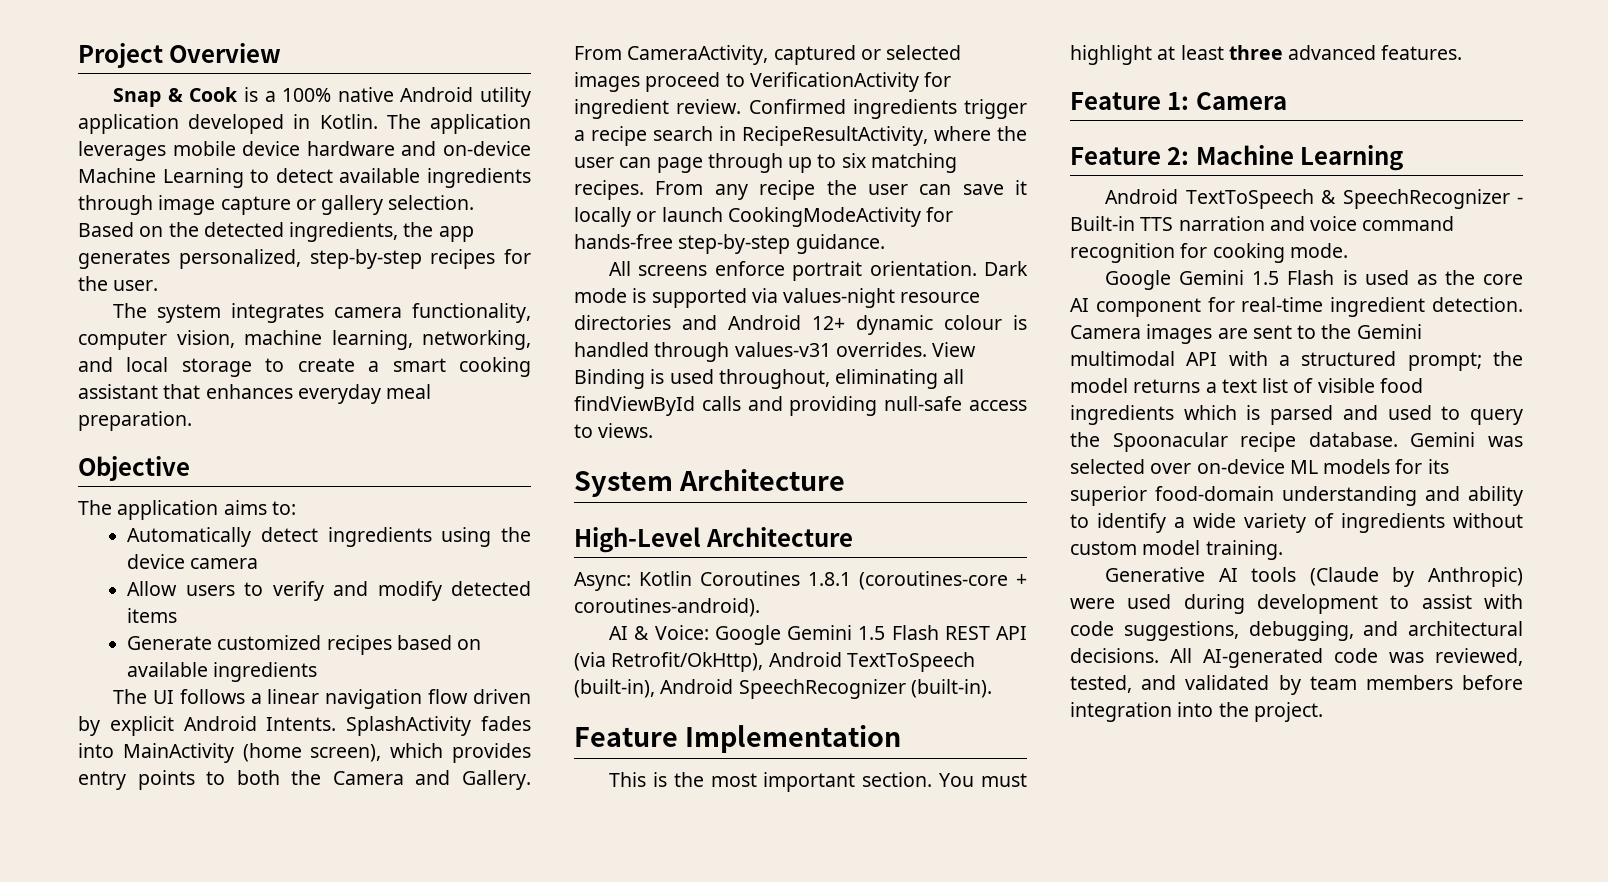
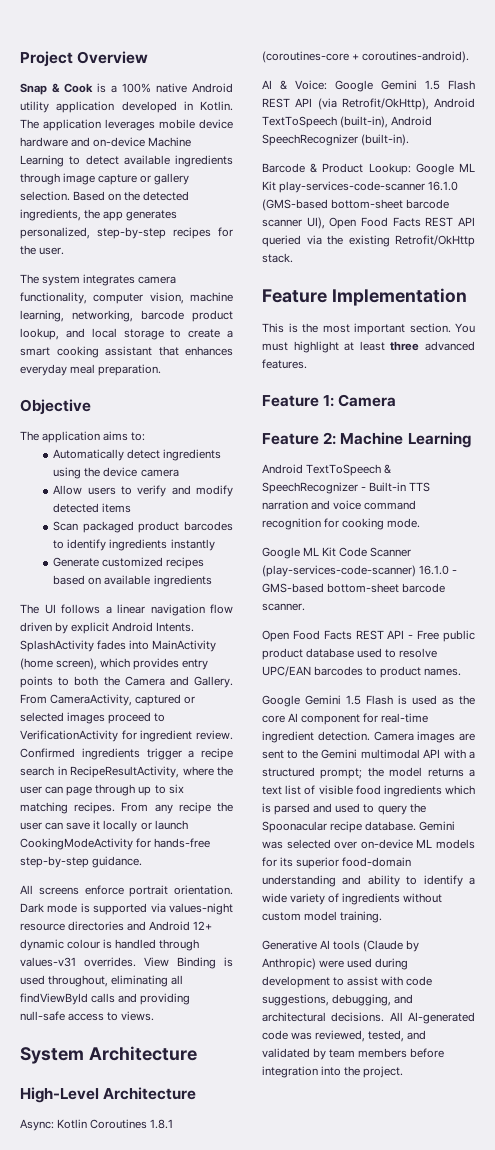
(531, 340) none -> [141,310,233,322] [20,328,59,340] barcode product lookup,
(178, 615) none -> [53,521,233,533] [53,539,215,551] // Scan packaged product barcodes to identify ingredients instantly
(992, 688) none -> [262,163,475,175] [262,181,459,193] [262,199,450,211] [262,217,475,229] [262,235,475,247] [262,253,293,263] // Barcode & Product Lookup: Google ML Kit play-services-code-scanner 16.1.0 (GMS-based bottom-sheet barcode scanner UI), Open Food Facts REST API queried via the existing Retrofit/OkHttp stack.
(1348, 250) none -> [262,547,412,559] [262,565,458,577] [262,583,446,593] [262,603,305,611] [262,630,475,642] [262,648,438,660] [262,666,462,678] // Google ML Kit Code Scanner (play-services-code-scanner) 16.1.0 - GMS-based bottom-sheet barcode scanner. // Open Food Facts REST API - Free public product database used to resolve UPC/EAN barcodes to product names.

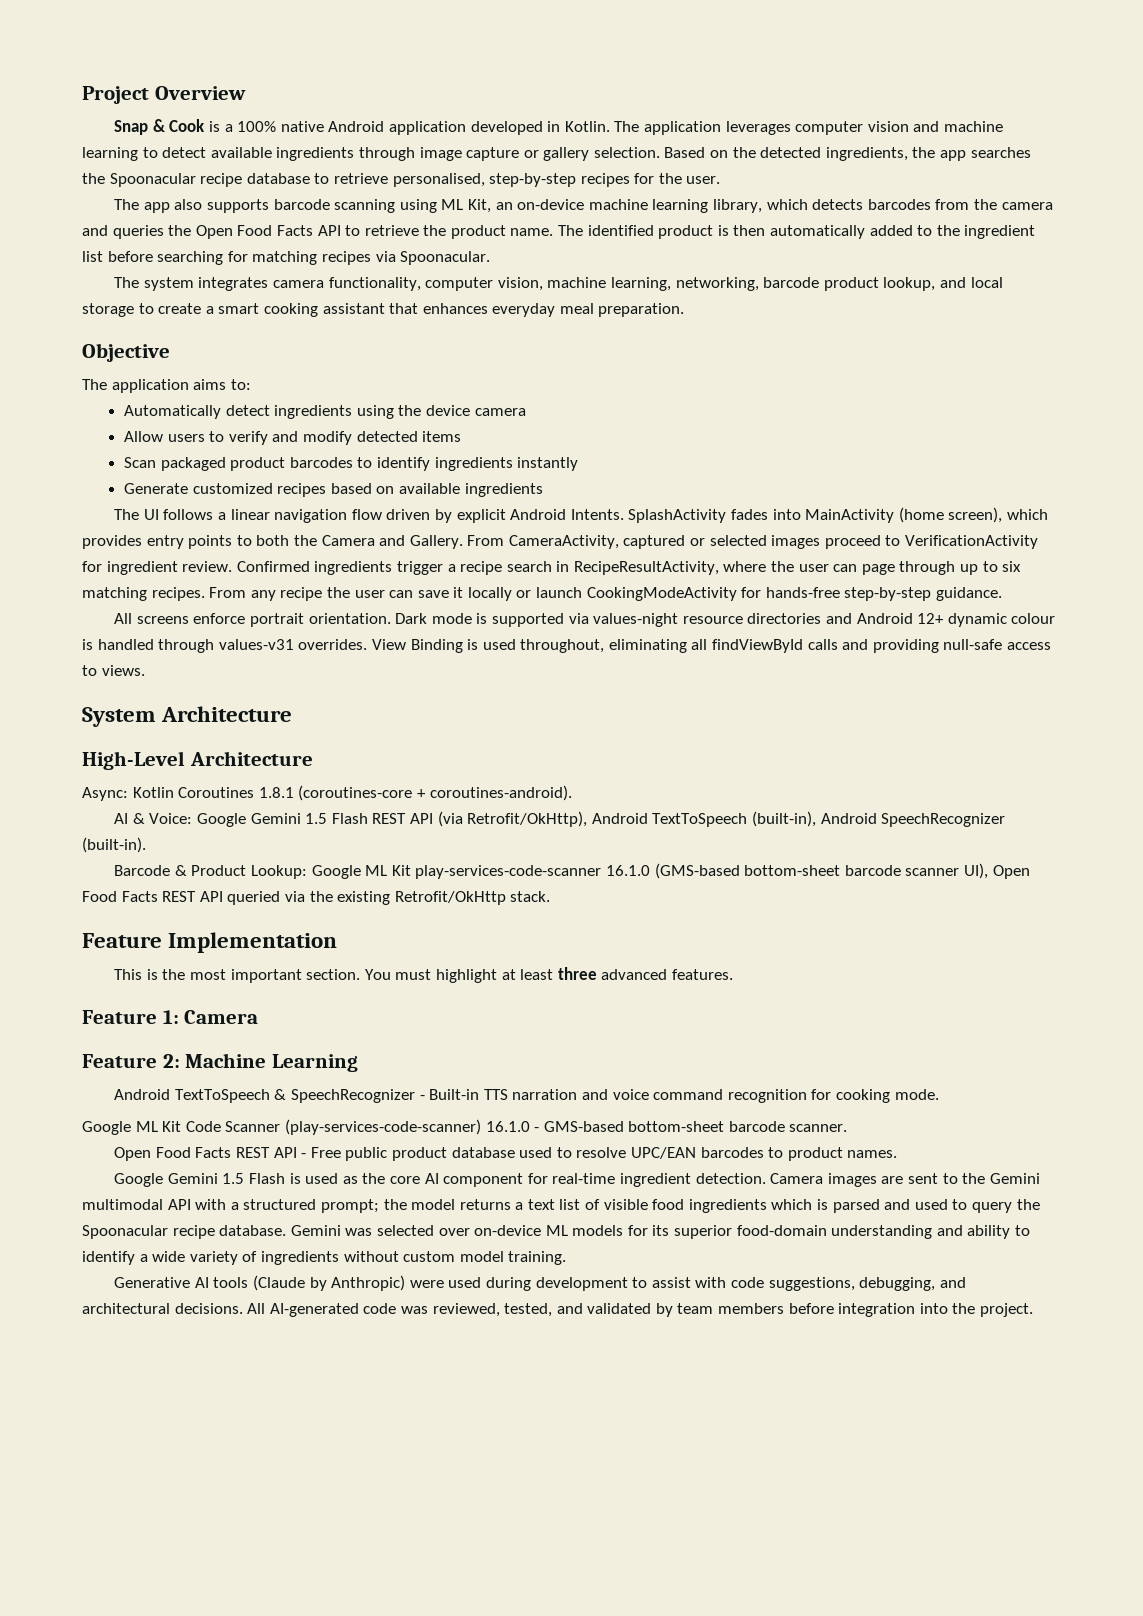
[20,101,49,113] utility -> (385, 126) none
[159,119,233,129] [20,137,192,147] [20,155,64,167] mobile device hardware and on-device Machine Learning -> [795,121,1003,135] [82,147,138,161] computer vision and machine learning
[126,210,178,221] [20,227,90,239] generates personalized, -> [970,147,1031,158] [82,173,485,187] searches the Spoonacular recipe database to retrieve personalised,
(65, 251) none -> [114,199,1053,213] [82,225,1036,239] [82,251,491,265] // The app also supports barcode scanning using ML Kit, an on-device machine learning library, which detects barcodes from the camera and queries the Open Food Facts API to retrieve the product name. The identified product is then automatically added to the ingredient list before searching for matching recipes via Spoonacular.

